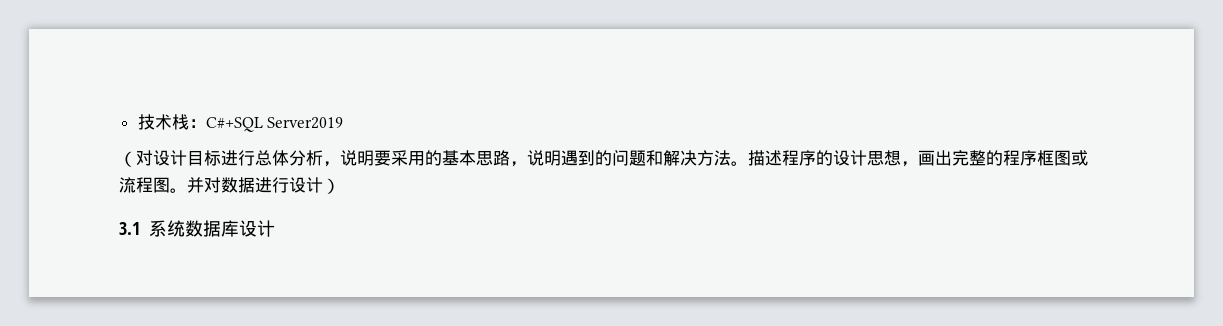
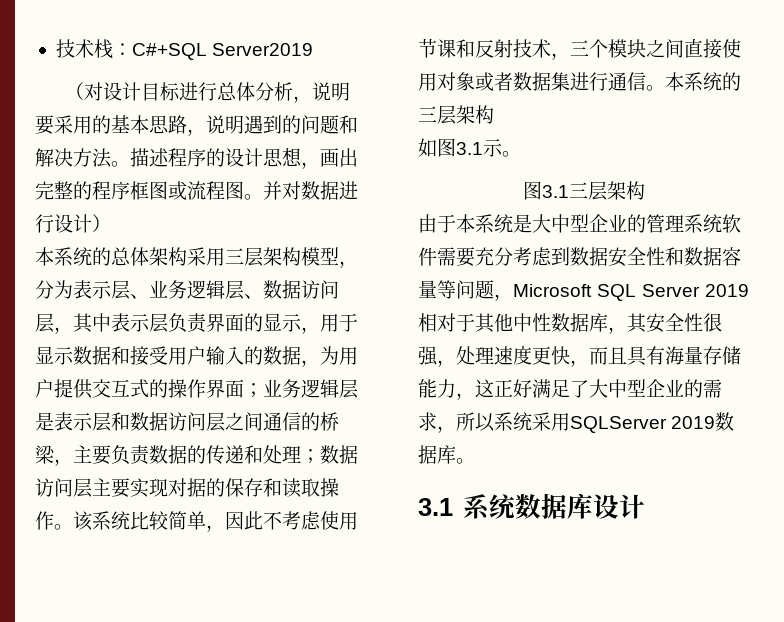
(340, 186) none -> [35,247,358,268] [35,280,339,300] [35,313,358,334] [35,346,358,367] [35,379,358,399] [35,412,339,432] [35,445,358,466] [35,478,339,498] [35,511,358,532] [418,38,741,60] [418,72,741,92] [418,105,494,125] [418,138,521,157] [522,181,645,201] [418,214,741,233] [418,247,741,267] [418,280,749,301] [418,313,722,334] [418,346,741,367] [418,379,722,400] [418,412,735,433] [418,445,475,464] // 本系统的总体架构采用三层架构模型，分为表示层、业务逻辑层、数据访问层，其中表示层负责界面的显示，用于显示数据和接受用户输入的数据，为用户提供交互式的操作界面；业务逻辑层是表示层和数据访问层之间通信的桥梁，主要负责数据的传递和处理；数据访问层主要实现对据的保存和读取操作。该系统比较简单，因此不考虑使用节课和反射技术，三个模块之间直接使用对象或者数据集进行通信。本系统的三层架构 // 如图3.1示。 // 图3.1三层架构 // 由于本系统是大中型企业的管理系统软件需要充分考虑到数据安全性和数据容量等问题，Microsoft SQL Server 2019相对于其他中性数据库，其安全性很强，处理速度更快，而且具有海量存储能力，这正好满足了大中型企业的需求，所以系统采用SQLServer 2019数据库。

